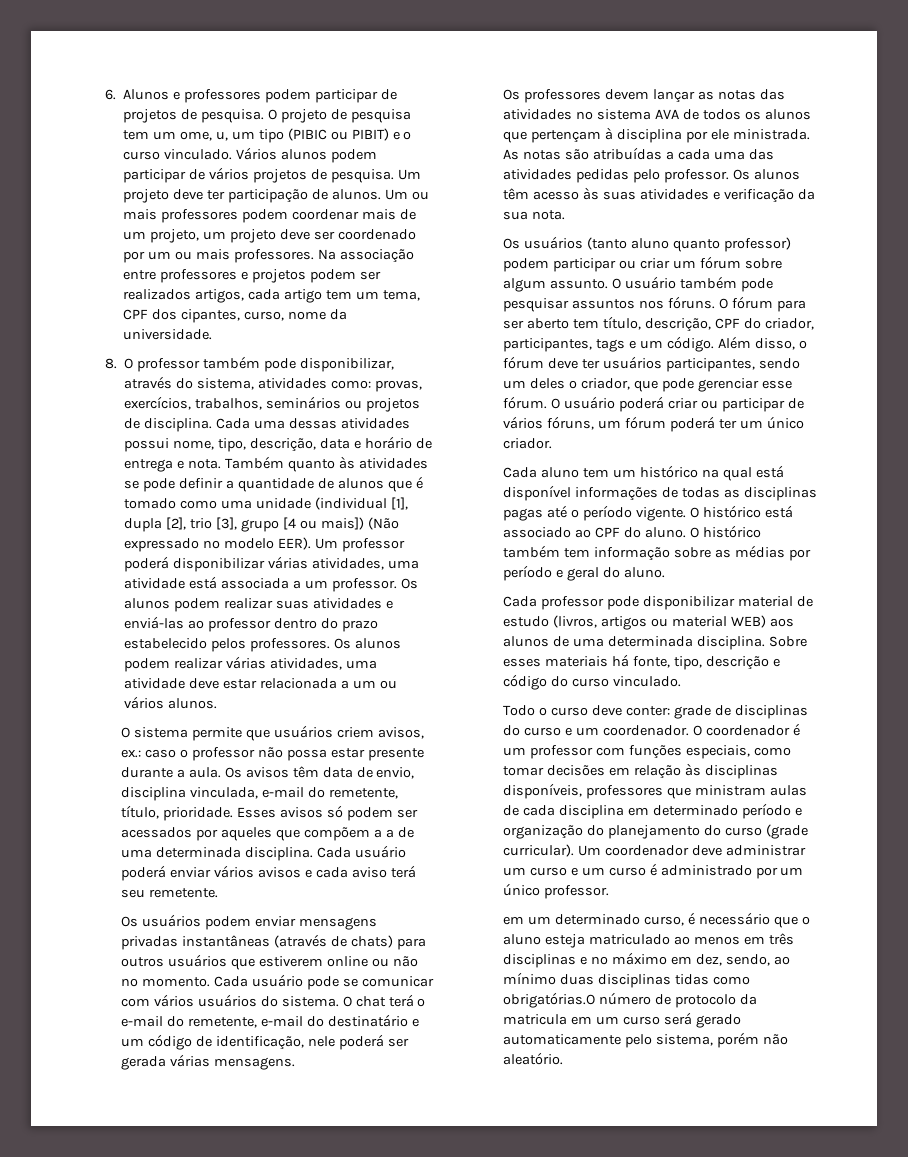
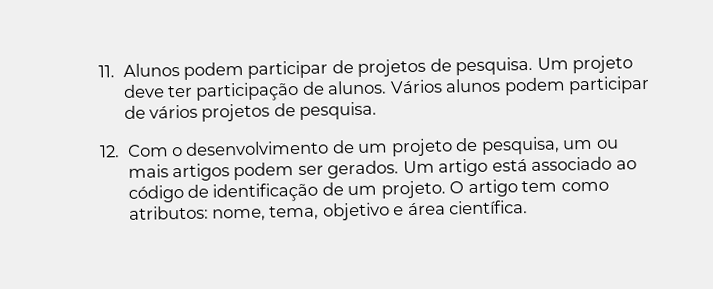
[105,89,262,103] 6. Alunos e professores -> [98,63,180,78] 11. Alunos
[268,109,411,123] [123,128,412,143] [123,147,377,163] [123,167,394,183] O projeto de pesquisa tem um ome, u, um tipo (PIBIC ou PIBIT) e o curso vinculado. Vários alunos podem participar de vários projetos de pesquisa. -> (534, 66) none
[384,189,429,200] [123,209,416,223] [123,229,416,243] [123,249,414,263] [123,269,381,283] [123,289,420,303] [123,309,347,323] [123,329,213,340] [105,356,394,372] [124,376,422,392] [124,396,420,412] [124,418,410,432] [124,436,432,452] [124,456,428,472] [124,476,423,492] [124,497,408,510] [124,517,399,532] [124,537,405,552] [124,556,419,572] [124,576,418,592] [124,598,393,612] [124,616,378,632] [124,638,401,652] [124,656,377,672] [124,678,397,689] [124,696,218,709] [121,725,424,741] [121,747,424,761] [121,766,415,779] [121,787,398,801] [121,805,418,821] [121,827,414,841] [121,845,406,861] [121,865,416,881] [121,888,219,898] [121,914,377,930] [121,934,426,950] [121,954,418,970] [121,974,434,990] [121,994,426,1007] [121,1014,419,1028] [121,1034,409,1050] [121,1054,295,1070] [503,89,785,103] [503,109,811,120] [503,127,810,143] [503,147,774,160] [503,169,800,183] [503,187,815,203] [503,210,566,220] [503,236,791,252] [503,256,782,272] [503,276,773,292] [503,296,806,312] [503,316,814,332] [503,336,807,352] [503,356,800,372] [503,378,792,392] [503,396,804,412] [503,416,804,432] [503,438,553,449] [503,465,784,481] [503,485,817,501] [503,505,793,521] [503,525,761,538] [503,545,811,561] [503,565,665,581] [503,596,813,610] [503,615,794,630] [503,636,807,650] [503,654,780,670] [503,674,681,690] [503,705,808,719] [503,723,800,736] [503,745,791,759] [503,763,778,779] [503,783,807,799] [503,803,802,819] [503,824,808,839] [503,844,806,857] [503,863,804,879] [503,883,610,899] [503,912,810,928] [503,933,794,948] [503,952,790,968] [503,972,750,988] [503,992,757,1008] [503,1012,741,1028] [503,1032,788,1048] [503,1052,564,1065] Um ou mais professores podem coordenar mais de um projeto, um projeto deve ser coordenado por um ou mais professores. Na associação entre professores e projetos podem ser realizados artigos, cada artigo tem um tema, CPF dos cipantes, curso, nome da universidade. // 8. O professor também pode disponibilizar, através do sistema, atividades como: provas, exercícios, trabalhos, seminários ou projetos de disciplina. Cada uma dessas atividades possui nome, tipo, descrição, data e horário de entrega e nota. Também quanto às atividades se pode definir a quantidade de alunos que é tomado como uma unidade (individual [1], dupla [2], trio [3], grupo [4 ou mais]) (Não expressado no modelo EER). Um professor poderá disponibilizar várias atividades, uma atividade está associada a um professor. Os alunos podem realizar suas atividades e enviá-las ao professor dentro do prazo estabelecido pelos professores. Os alunos podem realizar várias atividades, uma atividade deve estar relacionada a um ou vários alunos. // O sistema permite que usuários criem avisos, ex.: caso o professor não possa estar presente durante a aula. Os avisos têm data de envio, disciplina vinculada, e-mail do remetente, título, prioridade. Esses avisos só podem ser acessados por aqueles que compõem a a de uma determinada disciplina. Cada usuário poderá enviar vários avisos e cada aviso terá seu remetente. // Os usuários podem enviar mensagens privadas instantâneas (através de chats) para outros usuários que estiverem online ou não no momento. Cada usuário pode se comunicar com vários usuários do sistema. O chat terá o e-mail do remetente, e-mail do destinatário e um código de identificação, nele poderá ser gerada várias mensagens. // Os professores devem lançar as notas das atividades no sistema AVA de todos os alunos que pertençam à disciplina por ele ministrada. As notas são atribuídas a cada uma das atividades pedidas pelo professor. Os alunos têm acesso às suas atividades e verificação da sua nota. // Os usuários (tanto aluno quanto professor) podem participar ou criar um fórum sobre algum assunto. O usuário também pode pesquisar assuntos nos fóruns. O fórum para ser aberto tem título, descrição, CPF do criador, participantes, tags e um código. Além disso, o fórum deve ter usuários participantes, sendo um deles o criador, que pode gerenciar esse fórum. O usuário poderá criar ou participar de vários fóruns, um fórum poderá ter um único criador. // Cada aluno tem um histórico na qual está disponível informações de todas as disciplinas pagas até o período vigente. O histórico está associado ao CPF do aluno. O histórico também tem informação sobre as médias por período e geral do aluno. // Cada professor pode disponibilizar material de estudo (livros, artigos ou material WEB) aos alunos de uma determinada disciplina. Sobre esses materiais há fonte, tipo, descrição e código do curso vinculado. // Todo o curso deve conter: grade de disciplinas do curso e um coordenador. O coordenador é um professor com funções especiais, como tomar decisões em relação às disciplinas disponíveis, professores que ministram aulas de cada disciplina em determinado período e organização do planejamento do curso (grade curricular). Um coordenador deve administrar um curso e um curso é administrado por um único professor. // em um determinado curso, é necessário que o aluno esteja matriculado ao menos em três disciplinas e no máximo em dez, sendo, ao mínimo duas disciplinas tidas como obrigatórias.O número de protocolo da matricula em um curso será gerado automaticamente pelo sistema, porém não aleatório. -> [389,75,651,96] [123,101,378,122] [99,136,619,158] [127,156,637,182] [127,179,609,203] [128,200,529,222] Vários alunos podem participar de vários projetos de pesquisa. // 12. Com o desenvolvimento de um projeto de pesquisa, um ou mais artigos podem ser gerados. Um artigo está associado ao código de identificação de um projeto. O artigo tem como atributos: nome, tema, objetivo e área científica.

